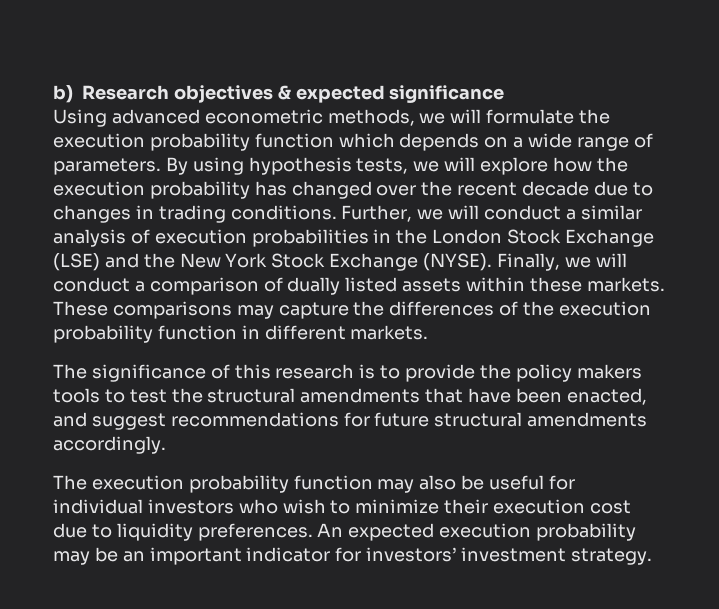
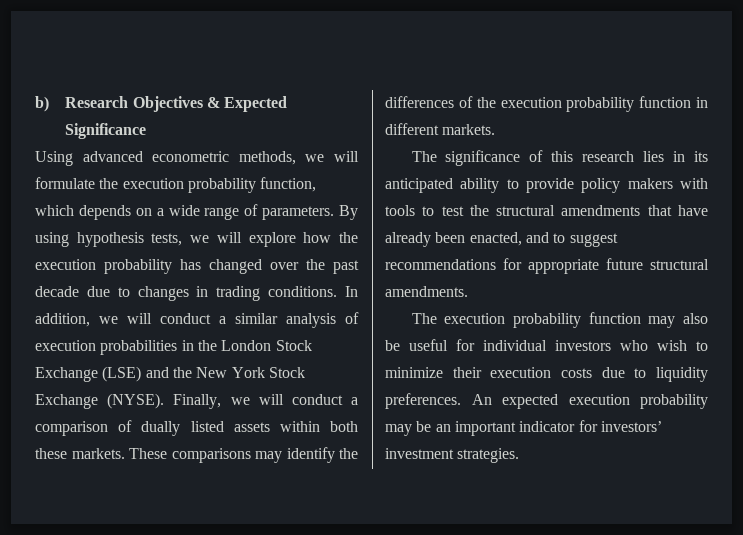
[173,85,505,103] objectives & expected significance -> [132,96,288,112] [65,123,147,139] Objectives & Expected Significance
[254,133,334,148] function -> [260,177,317,192] function,
[457,182,518,196] recent -> [333,260,359,274] past
[341,205,413,222] Further, -> [345,286,358,297] [35,313,90,327] In addition,
(526, 284) none -> [329,421,358,432] both
[278,302,349,319] capture -> [286,447,335,463] identify
[359,364,376,379] is -> [643,151,708,162] [385,178,500,193] lies in its anticipated ability
[479,364,511,379] the -> (574, 185) none
(642, 371) none -> [680,178,708,189] with
(512, 395) none -> [385,232,431,247] already
(87, 419) none -> [553,233,566,243] to
(370, 419) none -> [528,259,599,274] appropriate
[527,412,648,427] [53,436,166,454] amendments accordingly. -> [385,286,468,297] amendments.
[589,500,631,514] cost -> [561,368,592,378] costs
[570,548,652,565] strategy. -> [457,448,520,463] strategies.

